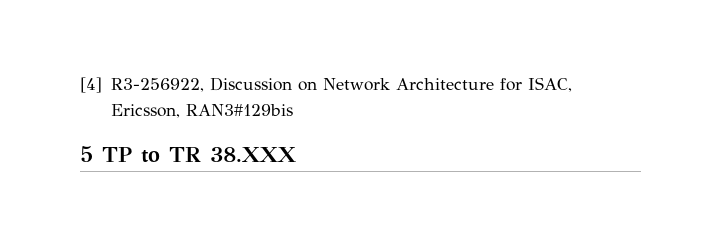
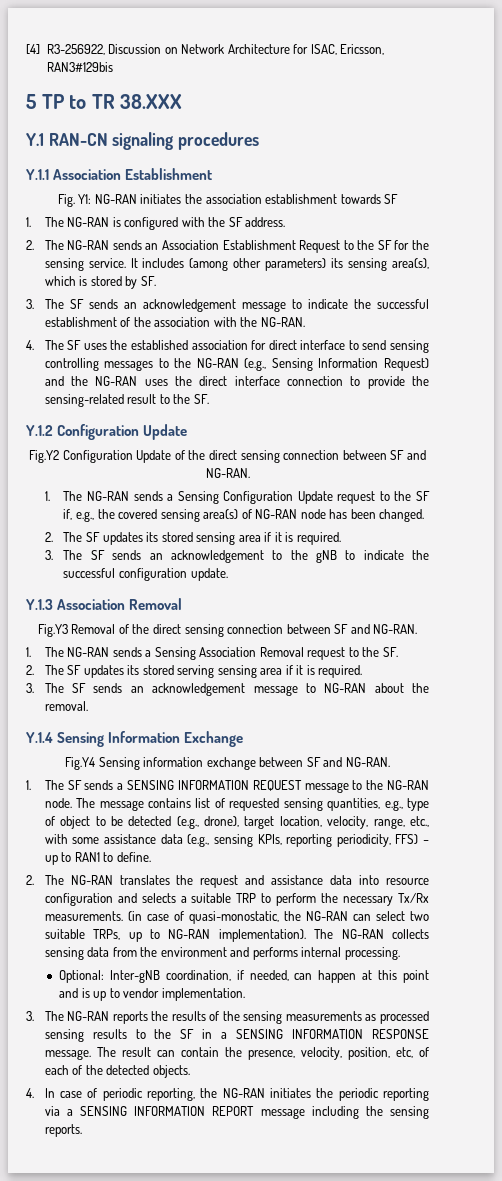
(296, 154) none -> [26,132,260,150] [26,168,213,180] [57,194,399,207] [26,217,286,230] [26,240,430,253] [44,258,429,271] [44,276,156,289] [26,299,430,312] [44,317,305,327] [26,340,430,353] [44,358,430,371] [44,376,429,389] [44,394,209,407] [26,424,188,440] [29,450,426,463] [205,468,250,478] [44,491,430,504] [63,509,425,522] [44,532,341,545] [44,550,429,563] [63,568,228,581] [26,598,183,610] [37,624,418,637] [26,647,398,660] [26,665,363,678] [26,683,430,696] [44,701,88,711] [26,731,244,747] [65,757,390,770] [26,780,429,793] [44,798,430,811] [44,816,429,829] [44,834,430,847] [44,852,151,865] [26,875,429,888] [44,893,430,906] [44,911,430,924] [44,929,430,942] [44,947,400,960] [59,970,429,983] [59,988,245,1001] [26,1011,429,1024] [44,1029,429,1042] [44,1047,429,1060] [44,1065,190,1078] [26,1088,429,1101] [44,1106,430,1119] [44,1124,82,1137] // Y.1 RAN-CN signaling procedures // Y.1.1 Association Establishment // Fig. Y1: NG-RAN initiates the association establishment towards SF // 1. The NG-RAN is configured with the SF address. // 2. The NG-RAN sends an Association Establishment Request to the SF for the sensing service. It includes (among other parameters) its sensing area(s), which is stored by SF. // 3. The SF sends an acknowledgement message to indicate the successful establishment of the association with the NG-RAN. // 4. The SF uses the established association for direct interface to send sensing controlling messages to the NG-RAN (e.g., Sensing Information Request) and the NG-RAN uses the direct interface connection to provide the sensing-related result to the SF. // Y.1.2 Configuration Update // Fig.Y2 Configuration Update of the direct sensing connection between SF and NG-RAN. // 1. The NG-RAN sends a Sensing Configuration Update request to the SF if, e.g., the covered sensing area(s) of NG-RAN node has been changed. // 2. The SF updates its stored sensing area if it is required. // 3. The SF sends an acknowledgement to the gNB to indicate the successful configuration update. // Y.1.3 Association Removal // Fig.Y3 Removal of the direct sensing connection between SF and NG-RAN. // 1. The NG-RAN sends a Sensing Association Removal request to the SF. // 2. The SF updates its stored serving sensing area if it is required. // 3. The SF sends an acknowledgement message to NG-RAN about the removal. // Y.1.4 Sensing Information Exchange // Fig.Y4 Sensing information exchange between SF and NG-RAN. // 1. The SF sends a SENSING INFORMATION REQUEST message to the NG-RAN node. The message contains list of requested sensing quantities, e.g., type of object to be detected (e.g., drone), target location, velocity, range, etc., with some assistance data (e.g., sensing KPIs, reporting periodicity, FFS) – up to RAN1 to define. // 2. The NG-RAN translates the request and assistance data into resource configuration and selects a suitable TRP to perform the necessary Tx/Rx measurements. (in case of quasi-monostatic, the NG-RAN can select two suitable TRPs, up to NG-RAN implementation). The NG-RAN collects sensing data from the environment and performs internal processing. // Optional: Inter-gNB coordination, if needed, can happen at this point and is up to vendor implementation. // 3. The NG-RAN reports the results of the sensing measurements as processed sensing results to the SF in a SENSING INFORMATION RESPONSE message. The result can contain the presence, velocity, position, etc, of each of the detected objects. // 4. In case of periodic reporting, the NG-RAN initiates the periodic reporting via a SENSING INFORMATION REPORT message including the sensing reports.

